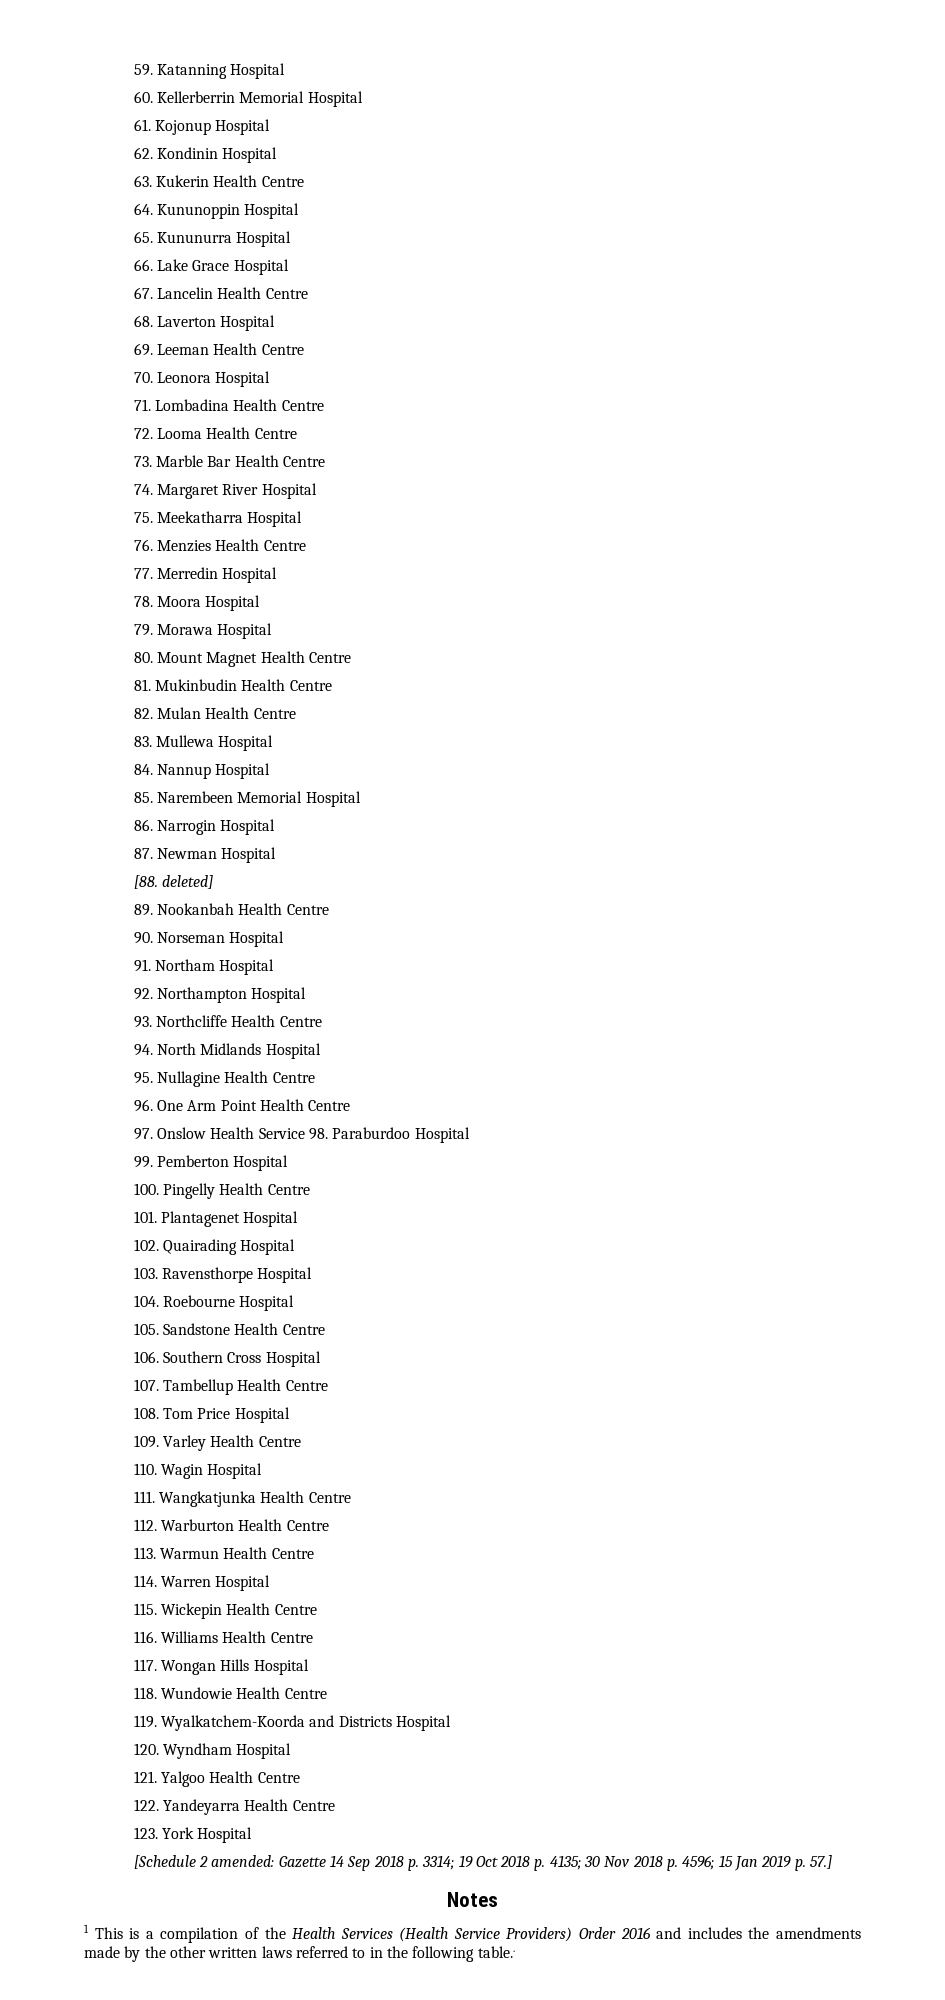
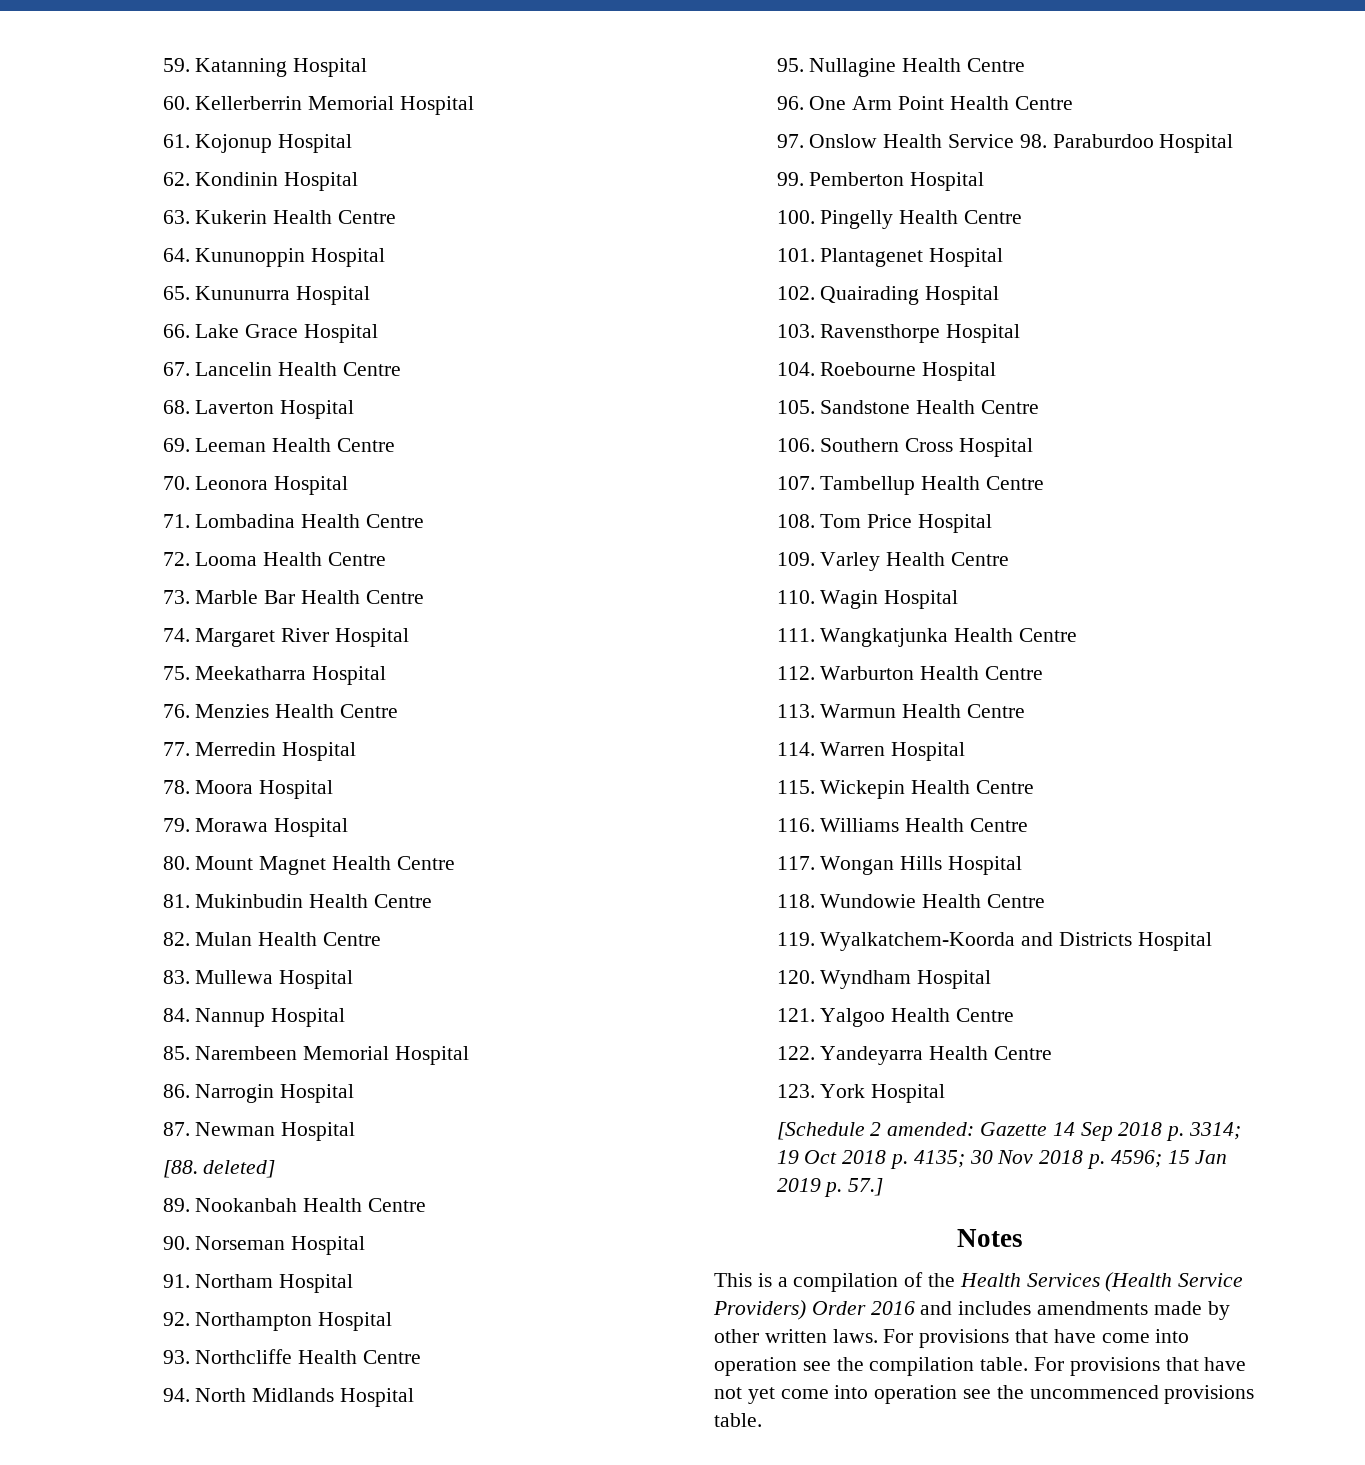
[84,1924,89,1933] 1 -> (1023, 1238) none
[748,1927,770,1939] the -> (1032, 1308) none
[144,1946,166,1958] the -> (1230, 1310) none
[261,1946,515,1962] laws referred to in the following table.. -> [832,1329,1190,1348] [714,1357,1247,1376] [714,1385,1255,1404] [714,1413,762,1427] laws. For provisions that have come into operation see the compilation table. For provisions that have not yet come into operation see the uncommenced provisions table.

